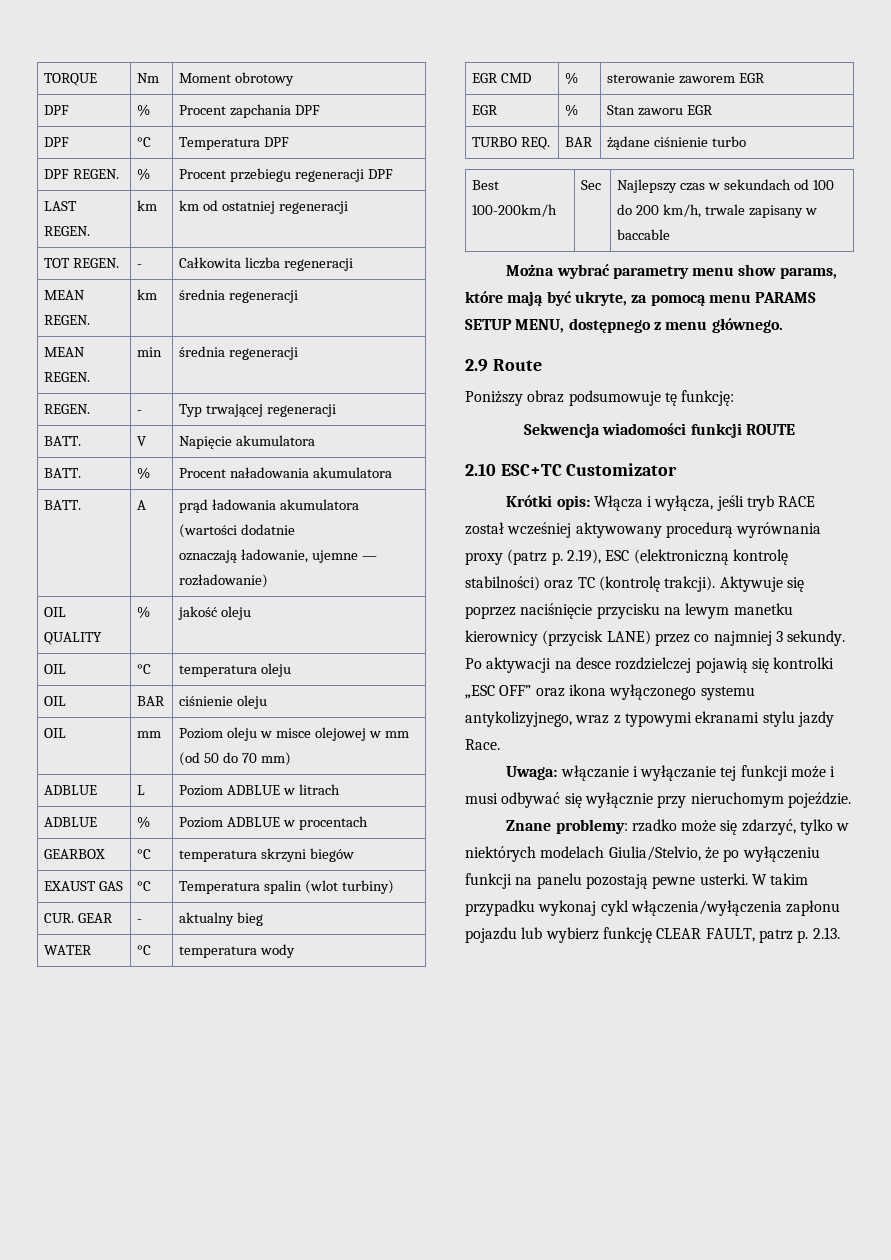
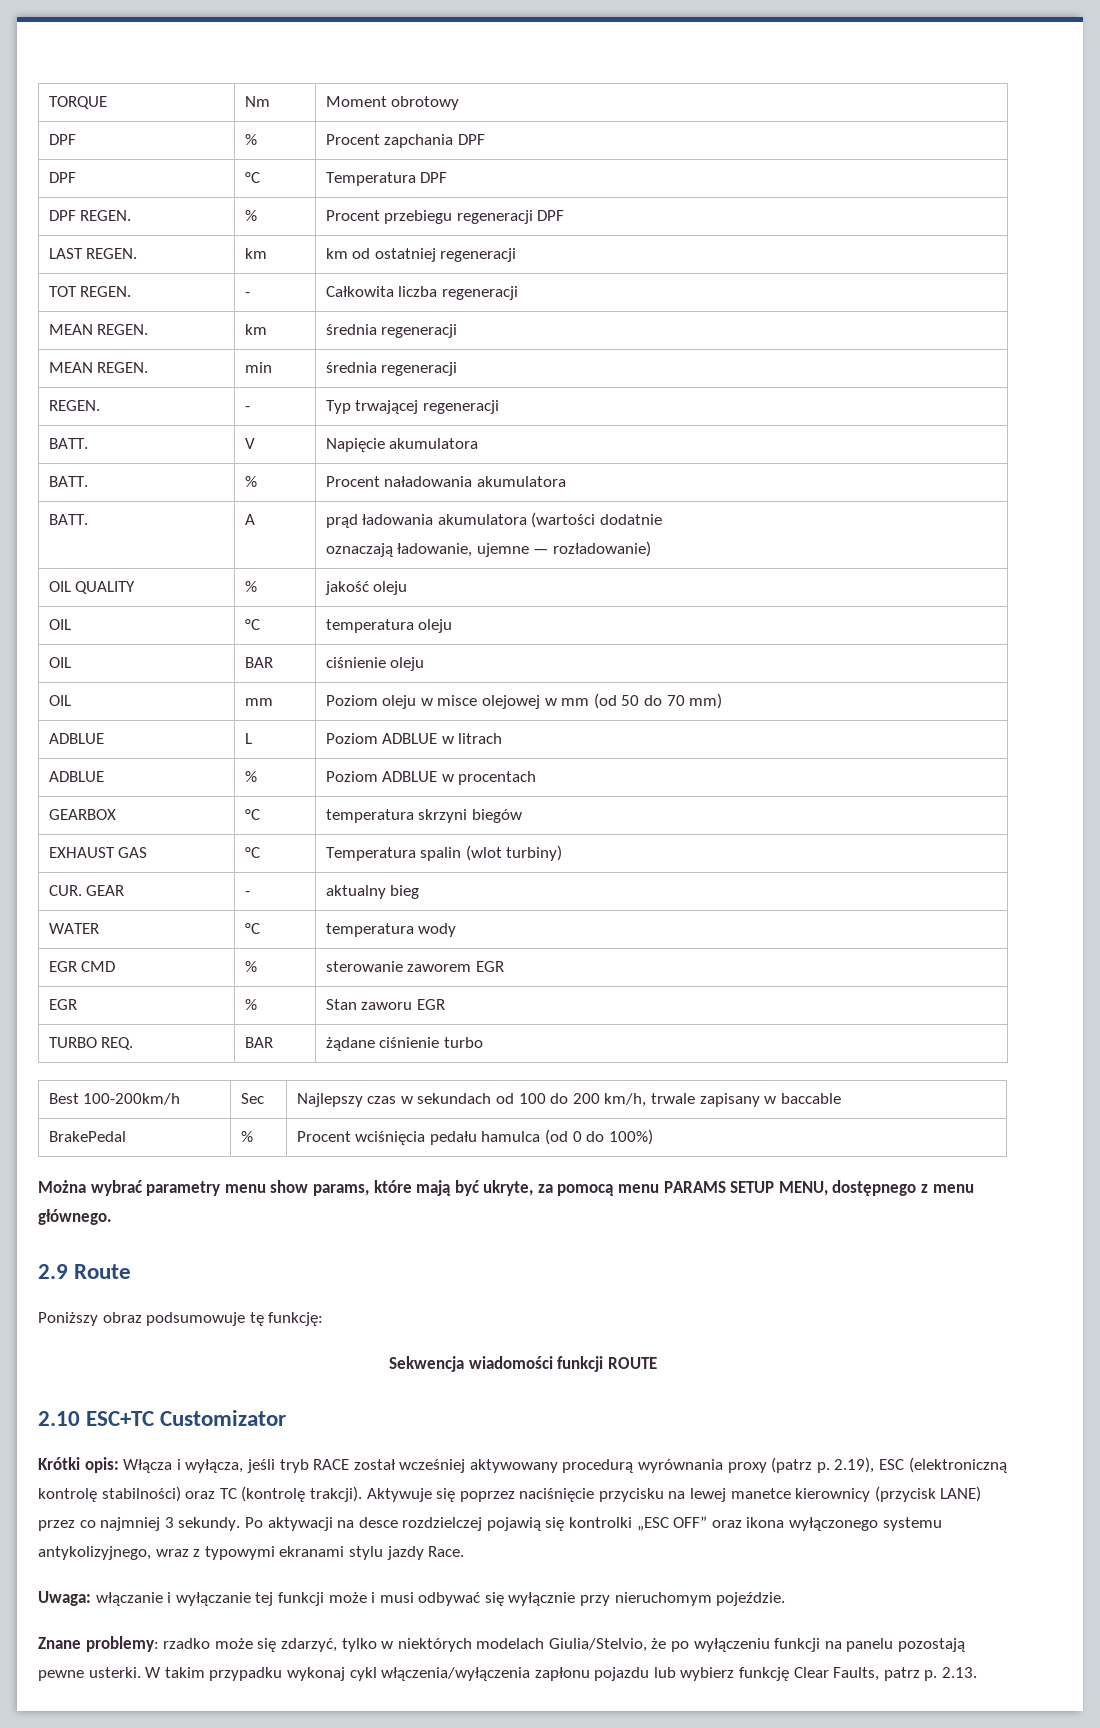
[44,881,97,891] EXAUST -> [48,847,115,858] EXHAUST
(671, 234) none -> [48,1131,126,1142] [240,1131,253,1142] [296,1129,653,1145] // BrakePedal | % | Procent wciśnięcia pedału hamulca (od 0 do 100%)
[685,603,793,619] lewym manetku -> [690,1488,791,1502] lewej manetce
[656,928,755,942] CLEAR FAULT, -> [793,1667,880,1681] Clear Faults,

